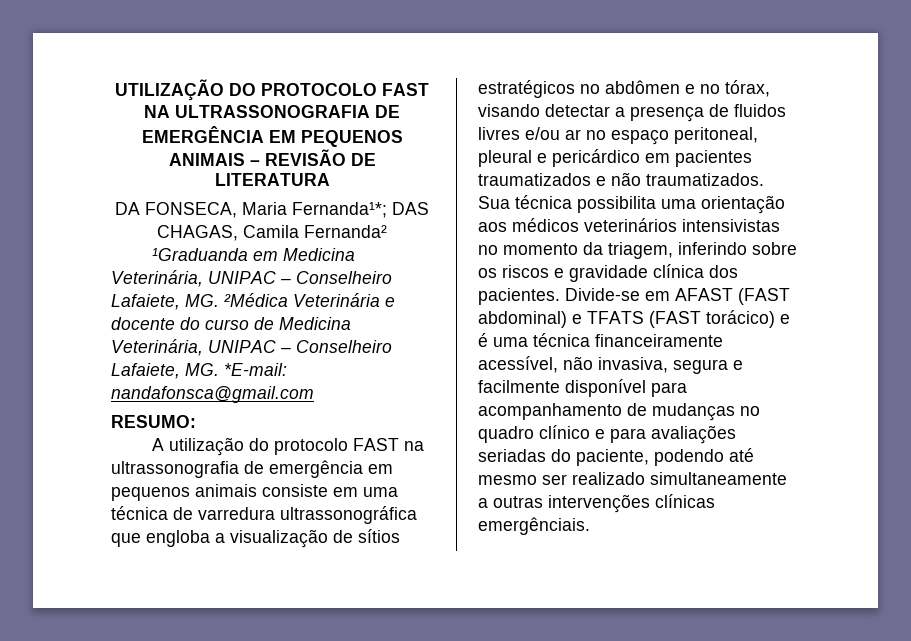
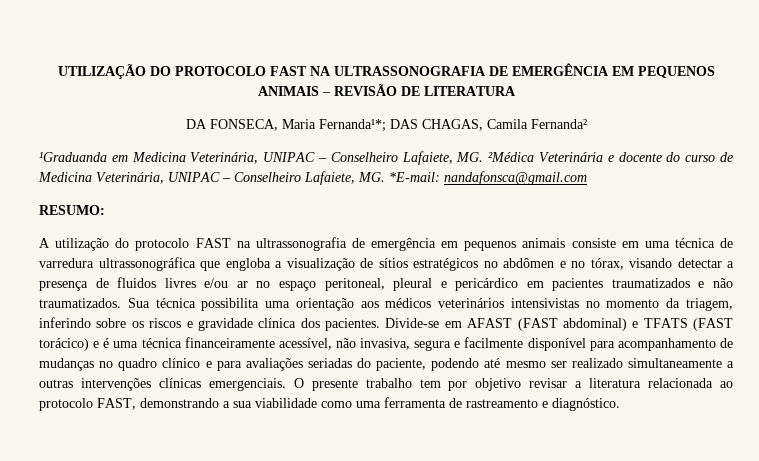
[478,517,590,535] emergênciais. -> [208,378,734,391] [39,397,620,411] emergenciais. O presente trabalho tem por objetivo revisar a literatura relacionada ao protocolo FAST, demonstrando a sua viabilidade como uma ferramenta de rastreamento e diagnóstico.

